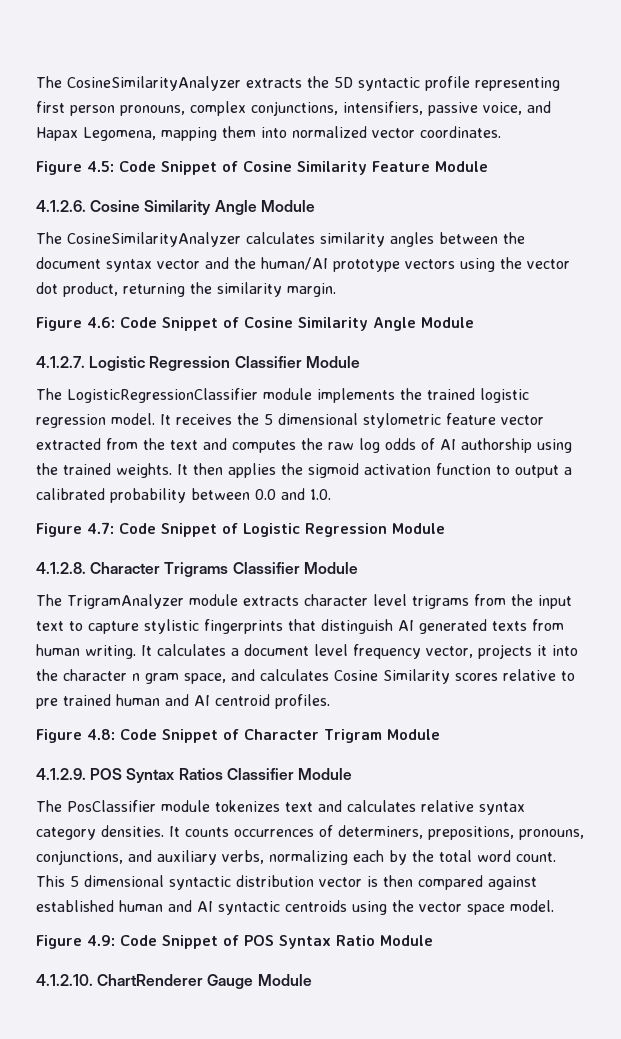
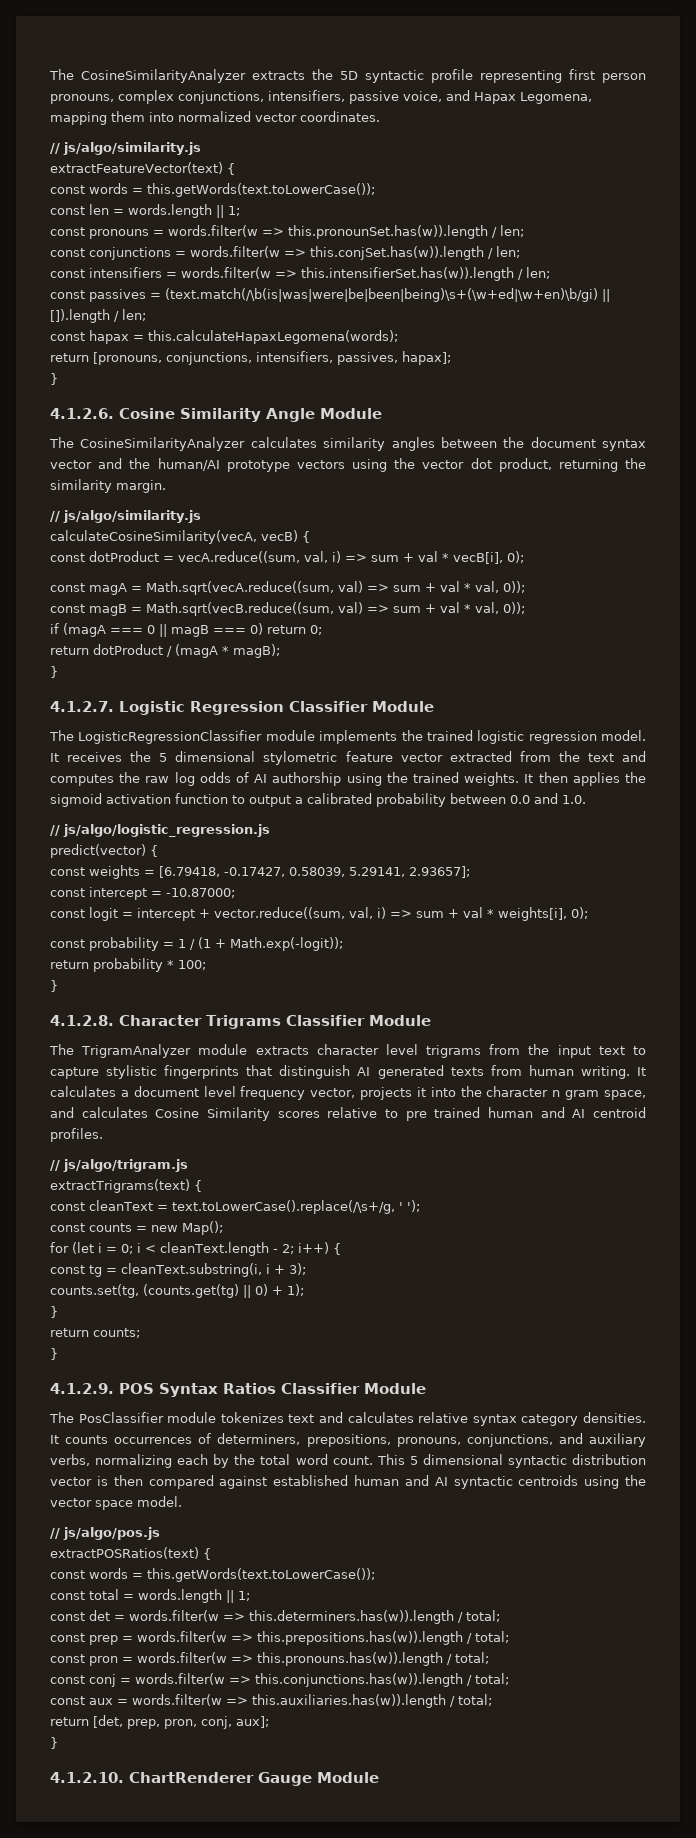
[36,161,488,175] Figure 4.5: Code Snippet of Cosine Similarity Feature Module -> [50,142,201,155] [50,162,235,175] [50,183,375,197] [50,204,240,218] [50,225,524,239] [50,246,520,260] [50,267,550,281] [50,288,610,302] [50,309,146,323] [50,330,398,344] [50,351,451,365] [50,373,58,385] // js/algo/similarity.js // extractFeatureVector(text) { // const words = this.getWords(text.toLowerCase()); // const len = words.length || 1; // const pronouns = words.filter(w => this.pronounSet.has(w)).length / len; // const conjunctions = words.filter(w => this.conjSet.has(w)).length / len; // const intensifiers = words.filter(w => this.intensifierSet.has(w)).length / len; // const passives = (text.match(/\b(is|was|were|be|been|being)\s+(\w+ed|\w+en)\b/gi) || []).length / len; // const hapax = this.calculateHapaxLegomena(words); // return [pronouns, conjunctions, intensifiers, passives, hapax]; // }
[36,317,474,331] Figure 4.6: Code Snippet of Cosine Similarity Angle Module -> [50,510,201,523] [50,530,310,544] [50,551,524,564] [50,581,525,595] [50,602,525,616] [50,623,322,637] [50,644,280,658] [50,666,58,678] // js/algo/similarity.js // calculateCosineSimilarity(vecA, vecB) { // const dotProduct = vecA.reduce((sum, val, i) => sum + val * vecB[i], 0); // const magA = Math.sqrt(vecA.reduce((sum, val) => sum + val * val, 0)); // const magB = Math.sqrt(vecB.reduce((sum, val) => sum + val * val, 0)); // if (magA === 0 || magB === 0) return 0; // return dotProduct / (magA * magB); // }
[36,522,445,537] Figure 4.7: Code Snippet of Logistic Regression Module -> [50,824,270,837] [50,844,158,858] [50,865,470,879] [50,887,235,900] [50,907,588,921] [50,937,343,951] [50,958,206,972] [50,980,58,992] // js/algo/logistic_regression.js // predict(vector) { // const weights = [6.79418, -0.17427, 0.58039, 5.29141, 2.93657]; // const intercept = -10.87000; // const logit = intercept + vector.reduce((sum, val, i) => sum + val * weights[i], 0); // const probability = 1 / (1 + Math.exp(-logit)); // return probability * 100; // }
[36,729,440,743] Figure 4.8: Code Snippet of Character Trigram Module -> [50,1159,188,1172] [50,1179,202,1193] [50,1200,420,1214] [50,1221,223,1235] [50,1242,341,1256] [50,1263,306,1277] [50,1284,304,1298] [50,1306,58,1318] [50,1328,140,1338] [50,1348,58,1360] // js/algo/trigram.js // extractTrigrams(text) { // const cleanText = text.toLowerCase().replace(/\s+/g, ' '); // const counts = new Map(); // for (let i = 0; i < cleanText.length - 2; i++) { // const tg = cleanText.substring(i, i + 3); // counts.set(tg, (counts.get(tg) || 0) + 1); // } // return counts; // }
[36,935,433,949] Figure 4.9: Code Snippet of POS Syntax Ratio Module -> [50,1527,160,1540] [50,1547,211,1560] [50,1568,375,1582] [50,1589,250,1603] [50,1610,500,1624] [50,1631,509,1645] [50,1652,489,1666] [50,1673,509,1687] [50,1694,492,1708] [50,1715,269,1729] [50,1737,58,1749] // js/algo/pos.js // extractPOSRatios(text) { // const words = this.getWords(text.toLowerCase()); // const total = words.length || 1; // const det = words.filter(w => this.determiners.has(w)).length / total; // const prep = words.filter(w => this.prepositions.has(w)).length / total; // const pron = words.filter(w => this.pronouns.has(w)).length / total; // const conj = words.filter(w => this.conjunctions.has(w)).length / total; // const aux = words.filter(w => this.auxiliaries.has(w)).length / total; // return [det, prep, pron, conj, aux]; // }

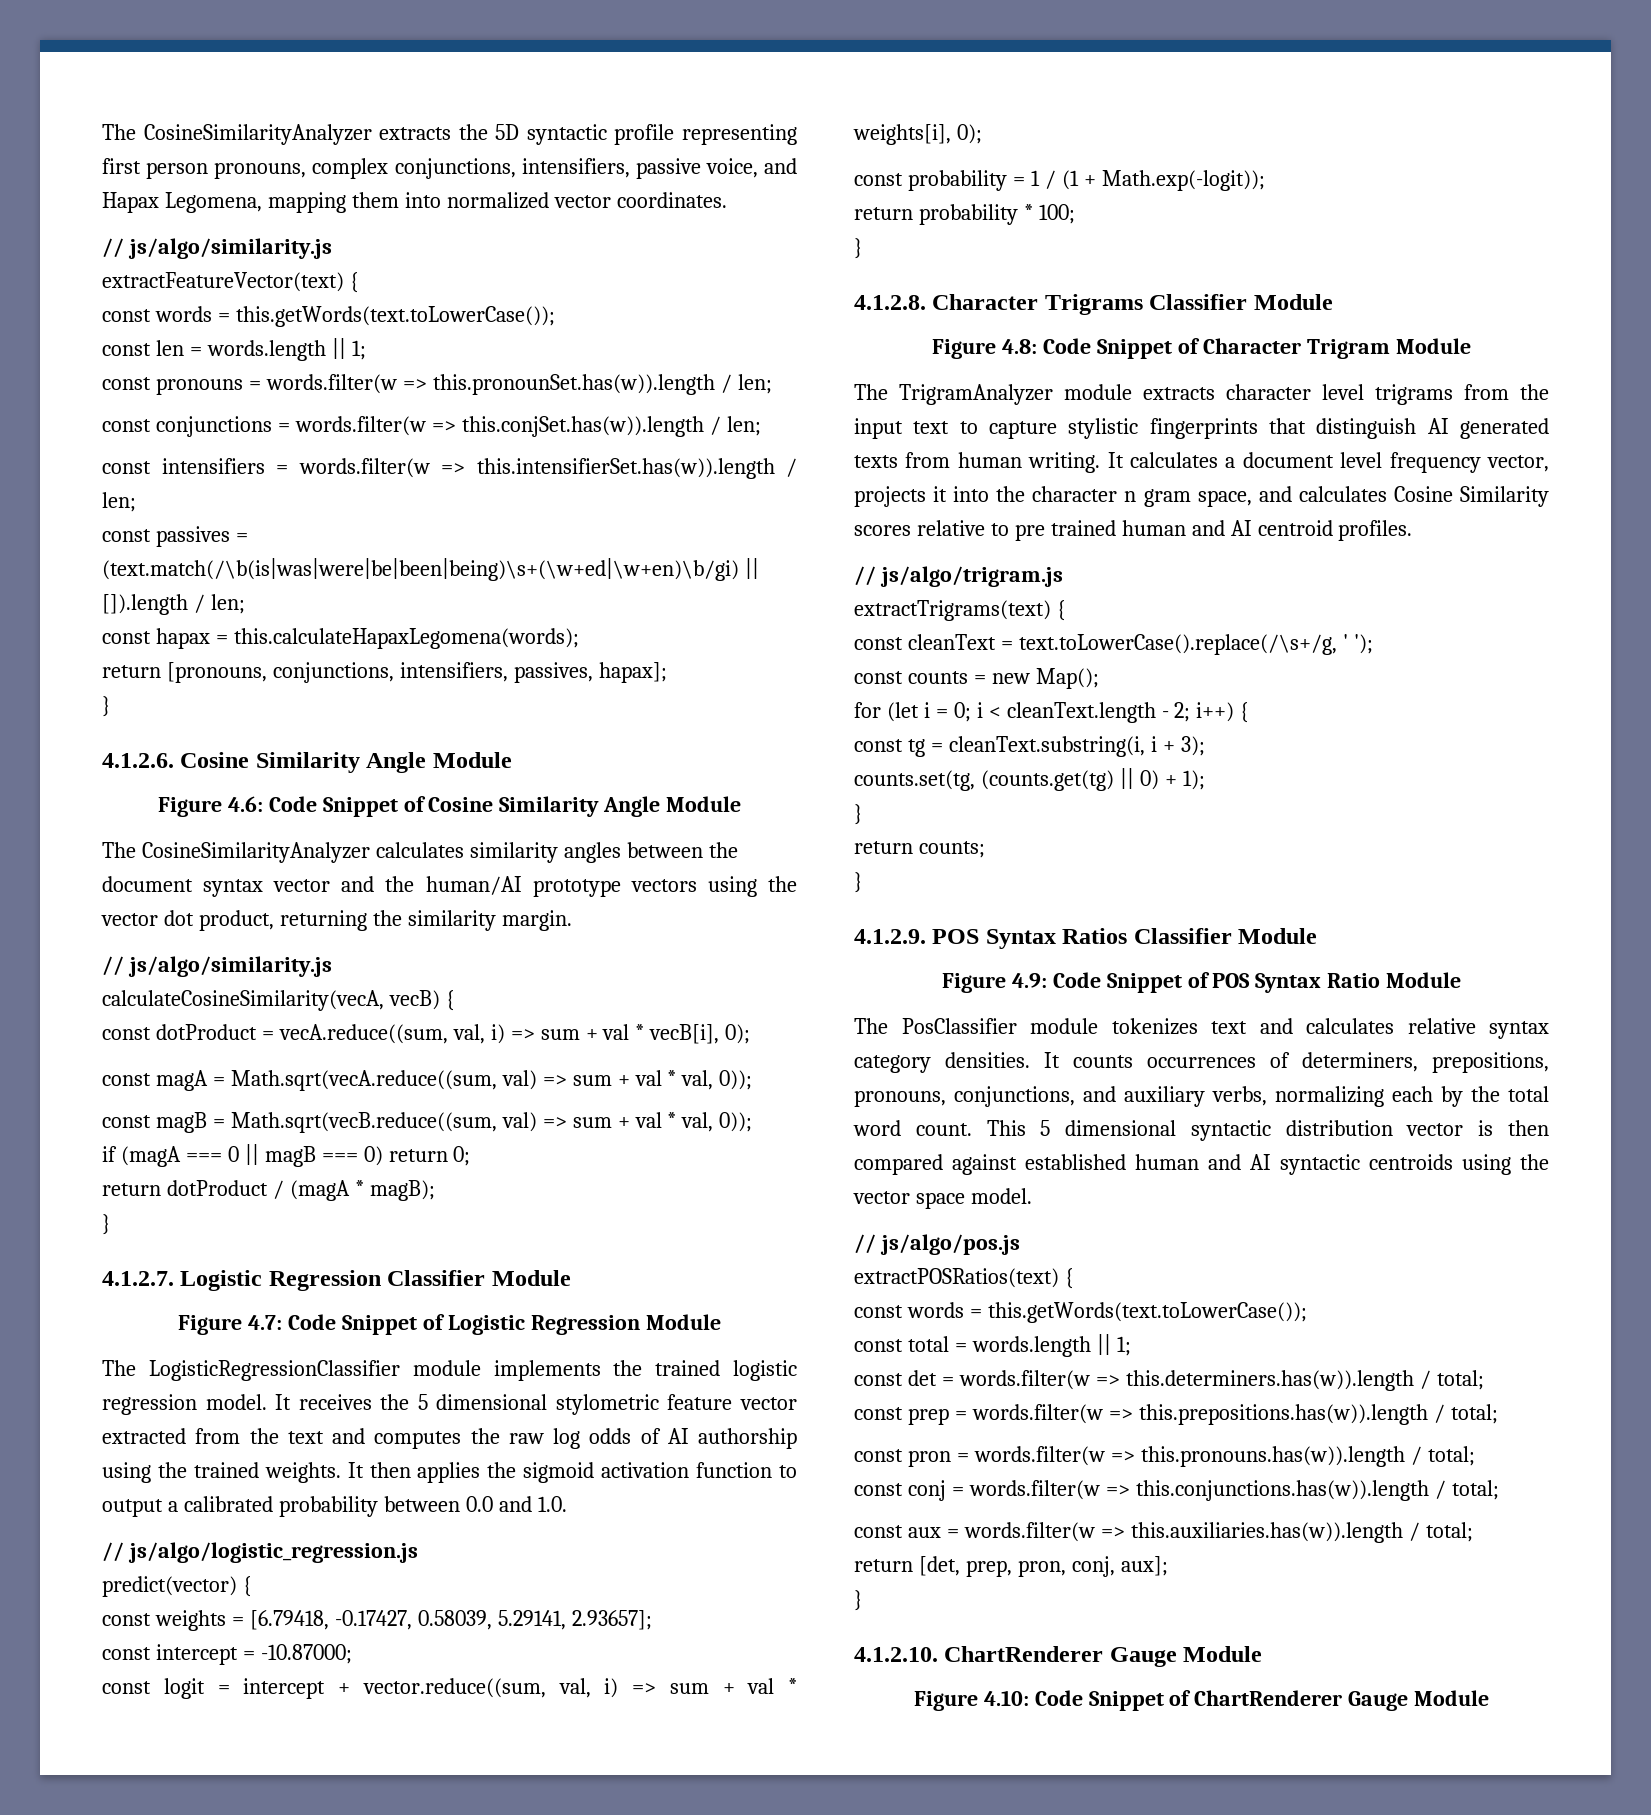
(382, 413) none -> [157,796,742,817] // Figure 4.6: Code Snippet of Cosine Similarity Angle Module
(434, 706) none -> [178,1314,721,1335] // Figure 4.7: Code Snippet of Logistic Regression Module
(431, 1020) none -> [932,338,1471,359] // Figure 4.8: Code Snippet of Character Trigram Module
(426, 1388) none -> [941,972,1462,993] // Figure 4.9: Code Snippet of POS Syntax Ratio Module
(379, 1777) none -> [913,1690,1490,1711] // Figure 4.10: Code Snippet of ChartRenderer Gauge Module

